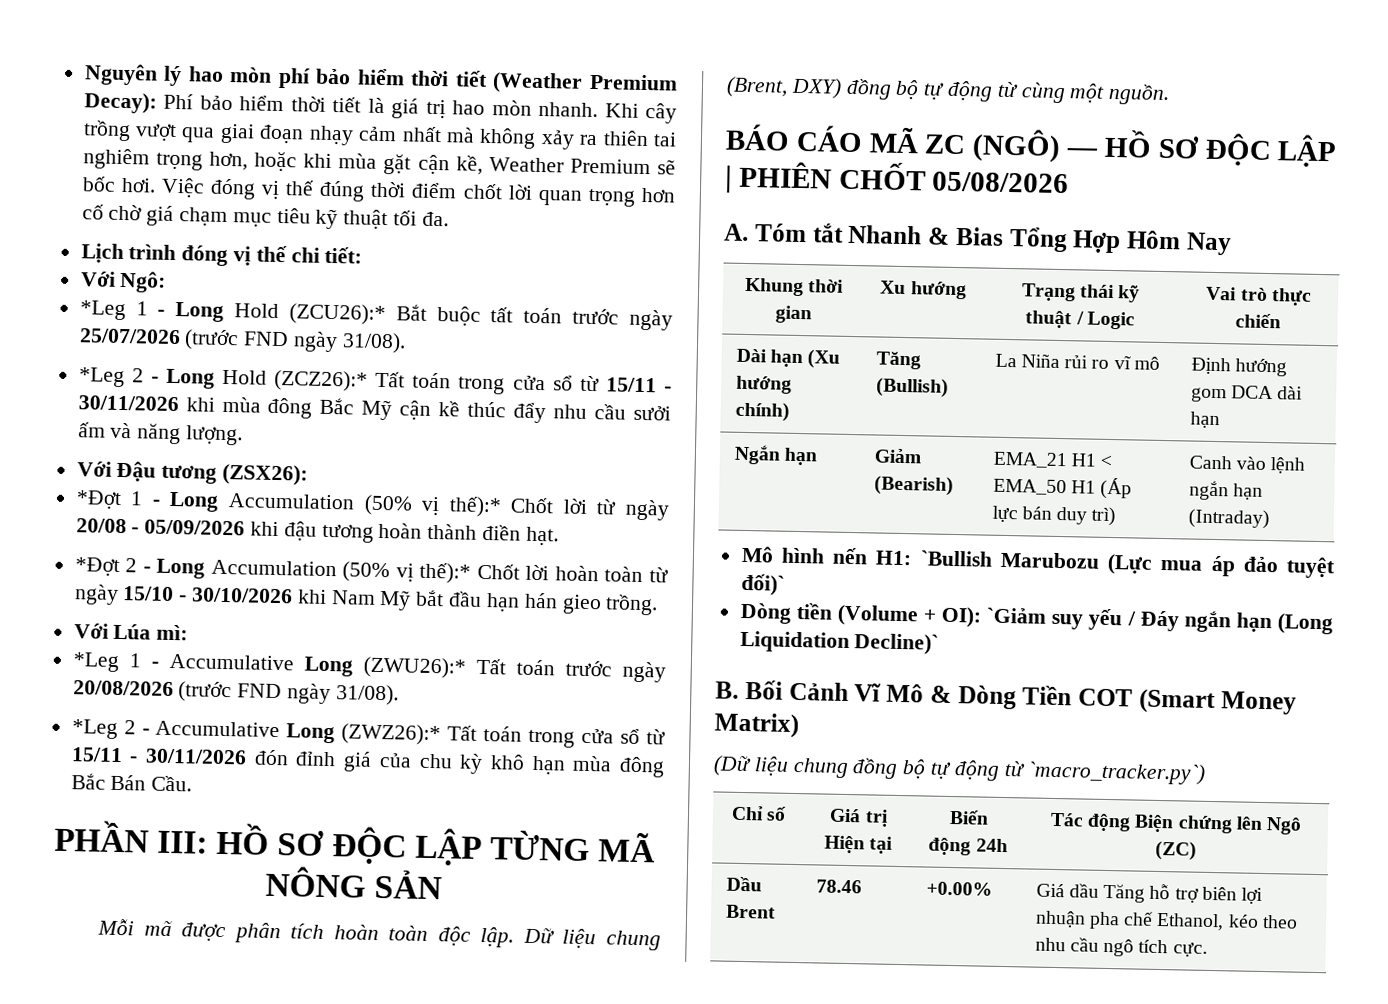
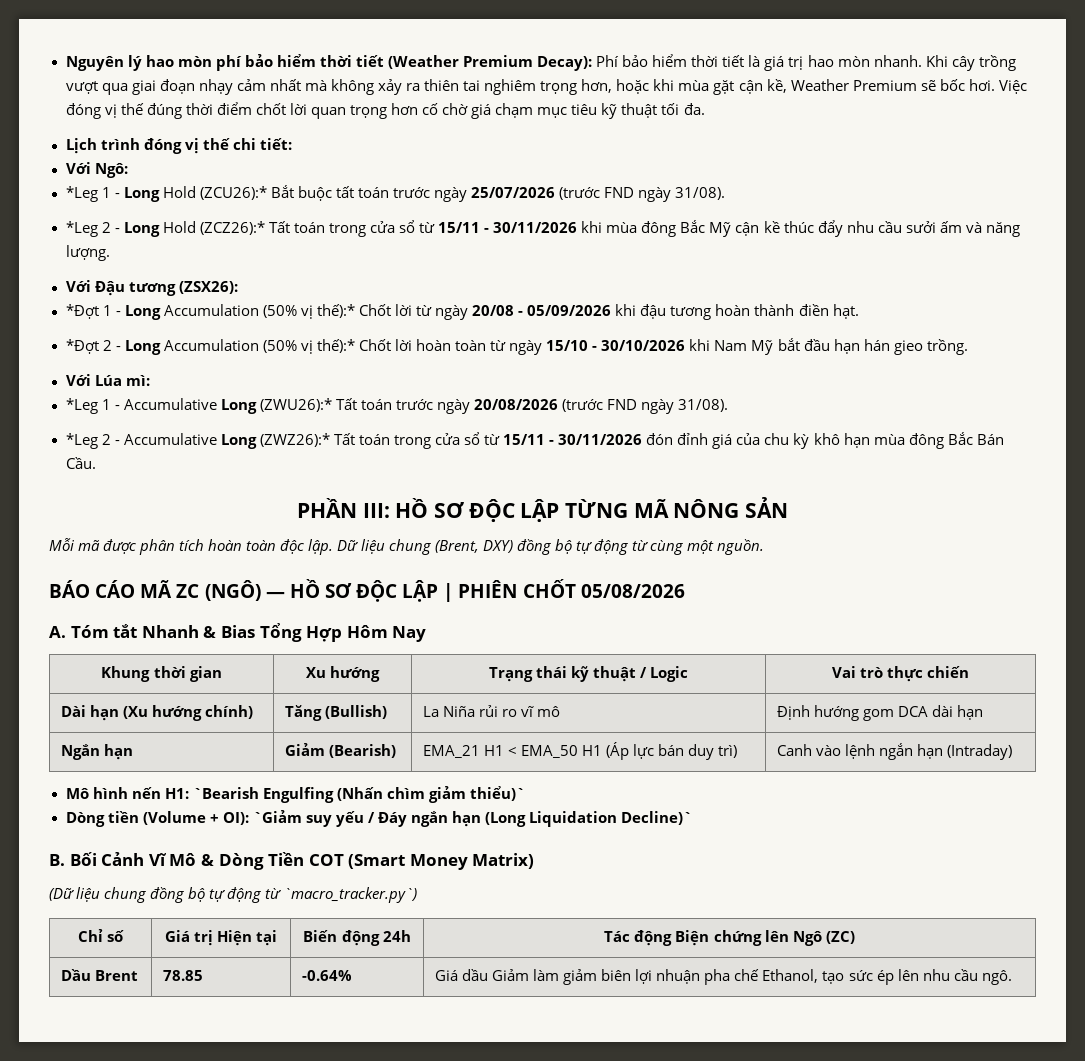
[919,550,1336,579] [740,573,785,596] `Bullish Marubozu (Lực mua áp đảo tuyệt đối)` -> [192,786,525,803] `Bearish Engulfing (Nhấn chìm giảm thiểu)`
[815,879,862,894] [925,881,993,896] 78.46 | +0.00% -> [162,970,203,981] [301,970,352,981] 78.85 | -0.64%
[1103,883,1199,903] Tăng hỗ trợ -> [492,969,598,985] Giảm làm giảm
[1227,914,1298,929] [1034,937,1208,957] kéo theo nhu cầu ngô tích cực. -> [822,969,1012,985] tạo sức ép lên nhu cầu ngô.

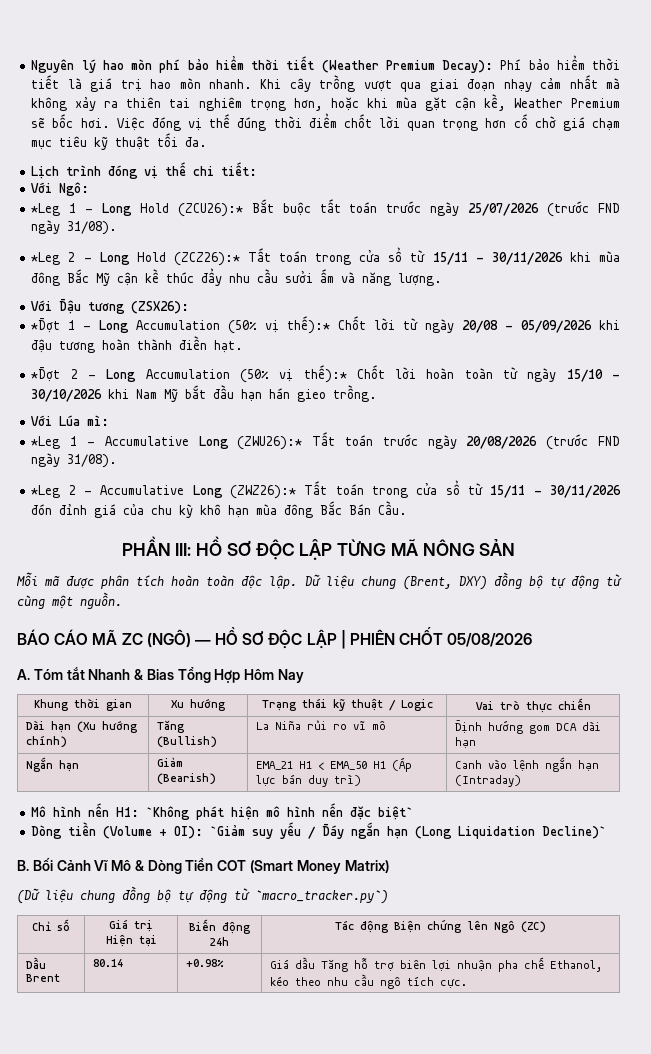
[192,786,525,803] `Bearish Engulfing (Nhấn chìm giảm thiểu)` -> [146,803,414,820] `Không phát hiện mô hình nến đặc biệt`
[162,970,203,981] [301,970,352,981] 78.85 | -0.64% -> [93,959,124,967] [186,959,225,967] 80.14 | +0.98%
[492,969,598,985] Giảm làm giảm -> [321,958,395,972] Tăng hỗ trợ
[822,969,1012,985] tạo sức ép lên nhu cầu ngô. -> [270,974,468,989] kéo theo nhu cầu ngô tích cực.

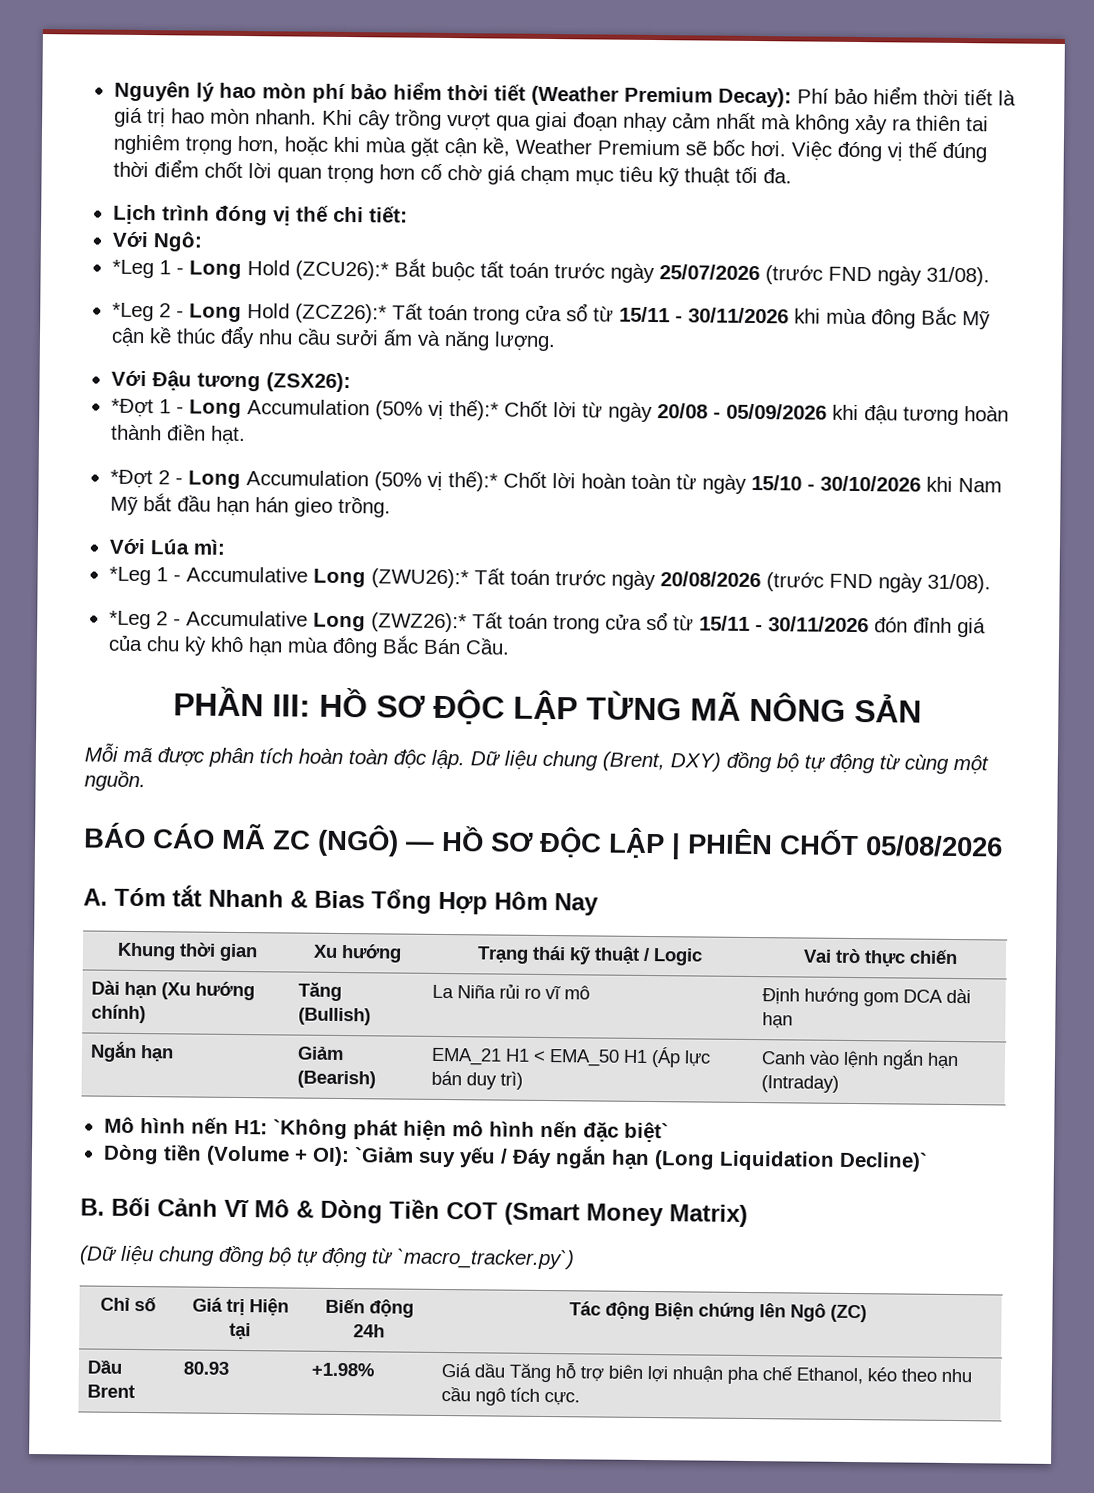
[93,959,124,967] [186,959,225,967] 80.14 | +0.98% -> [183,1361,230,1375] [311,1362,375,1377] 80.93 | +1.98%

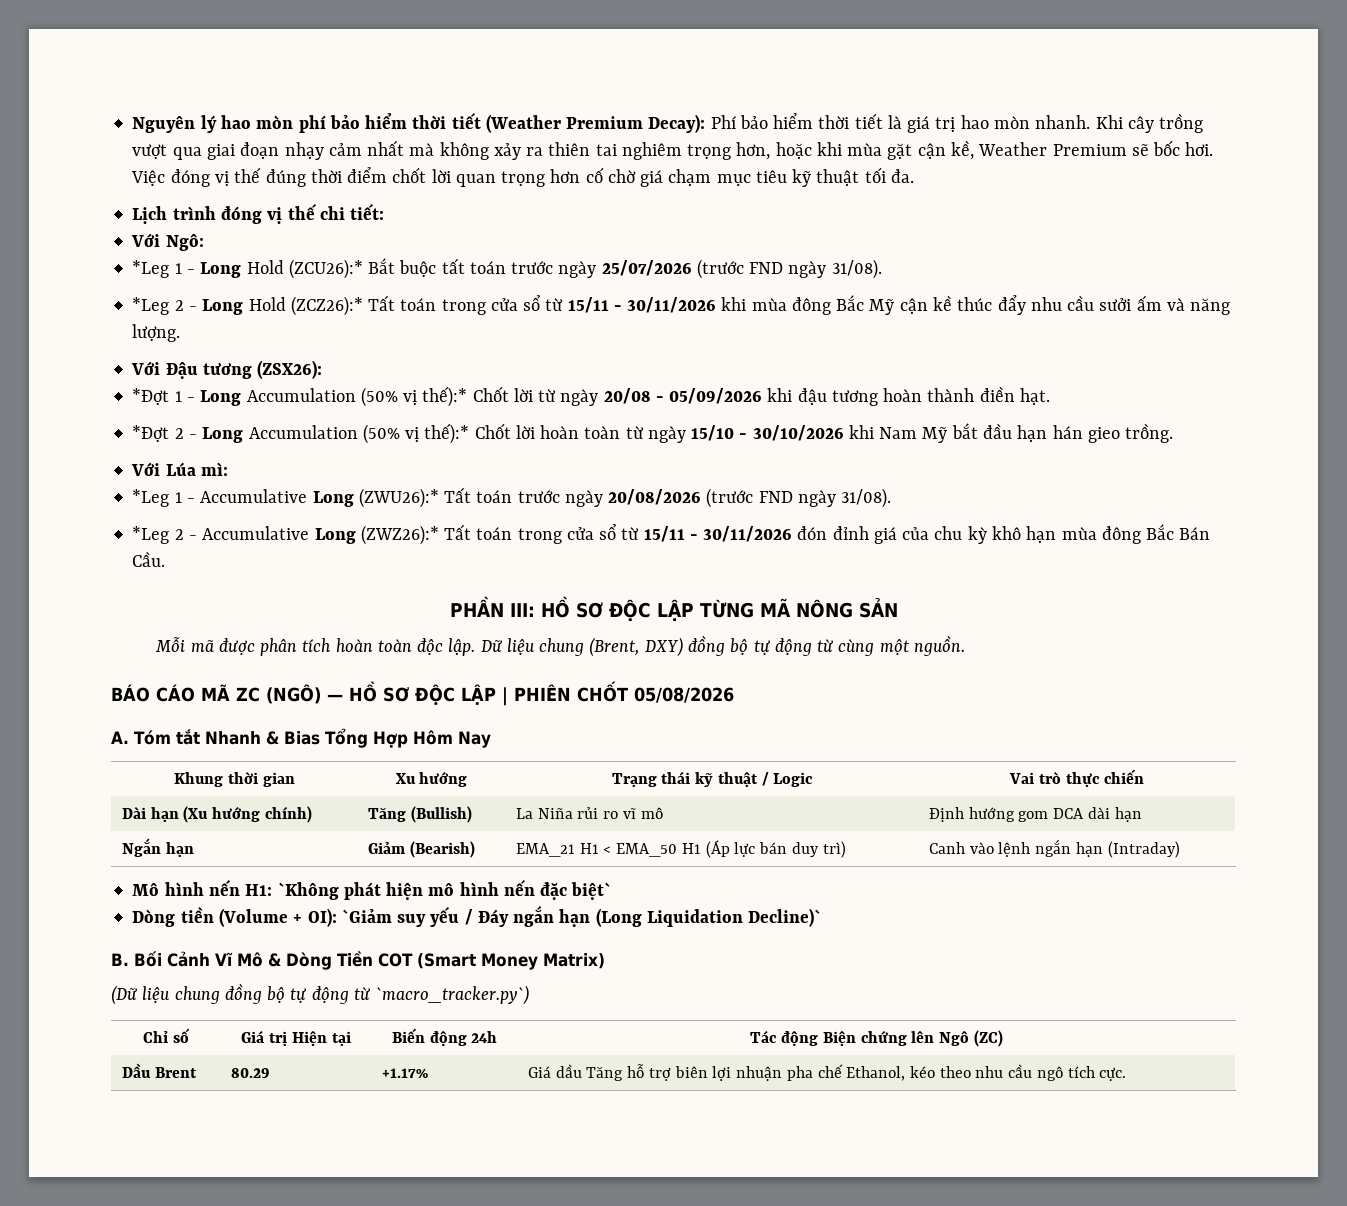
[183,1361,230,1375] [311,1362,375,1377] 80.93 | +1.98% -> [231,1068,271,1078] [382,1068,429,1078] 80.29 | +1.17%

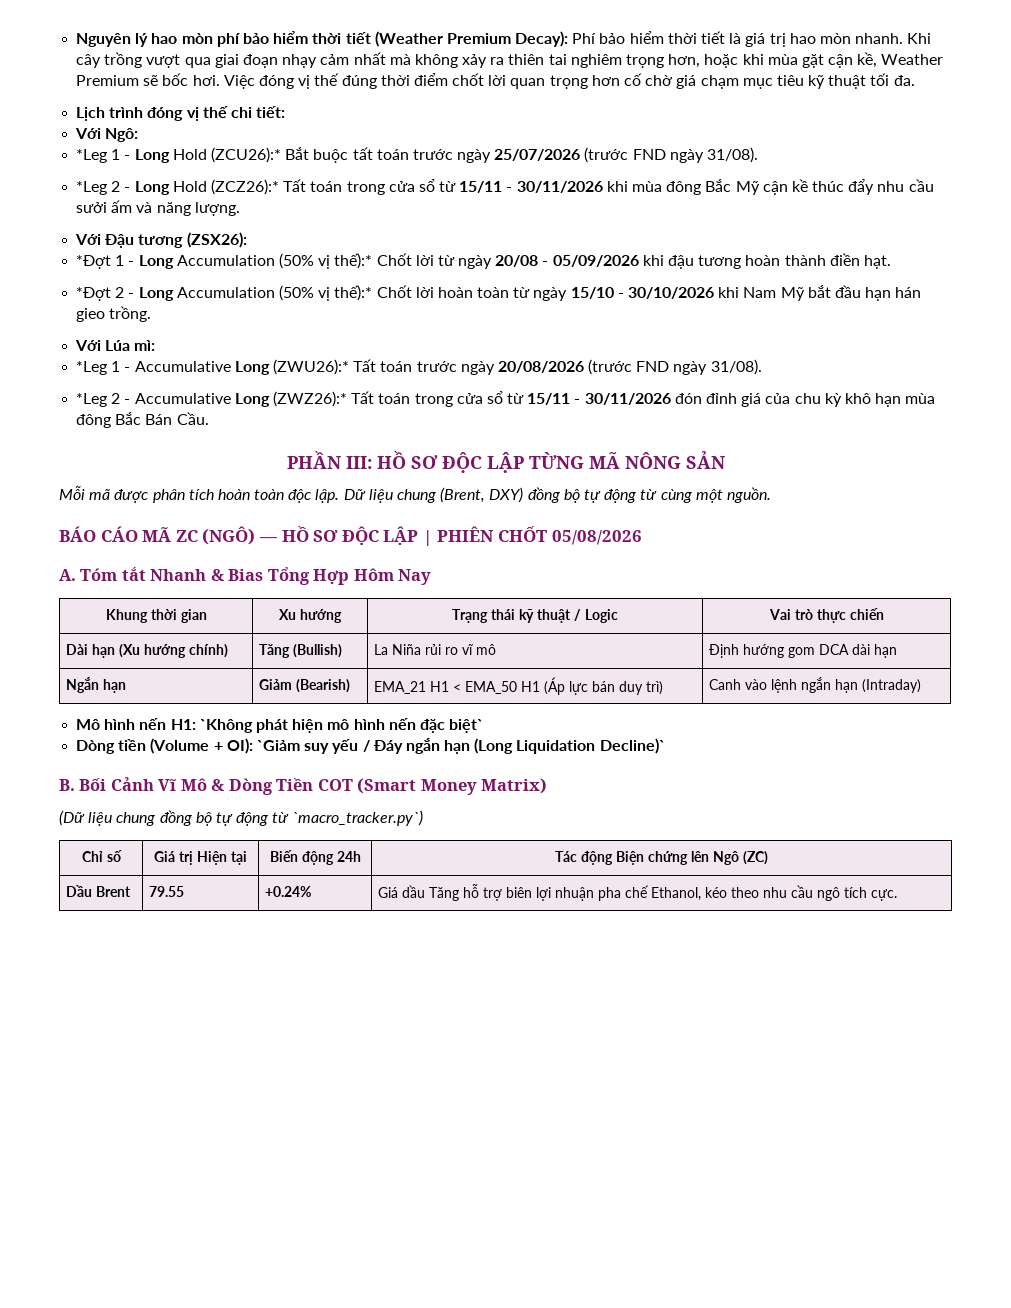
[231,1068,271,1078] [382,1068,429,1078] 80.29 | +1.17% -> [148,886,184,897] [264,886,311,897] 79.55 | +0.24%

